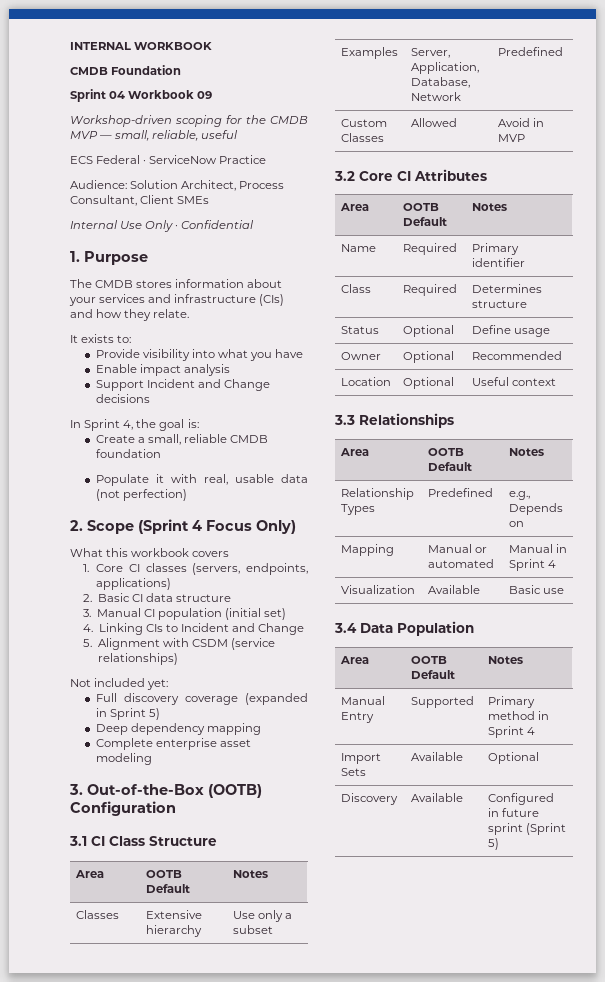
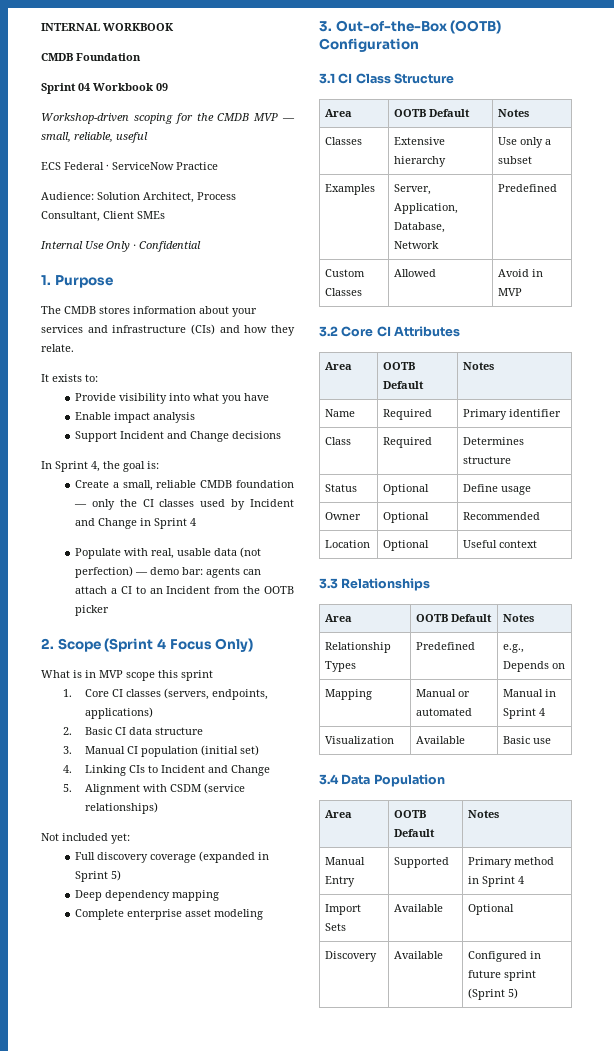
(161, 453) none -> [74,499,294,510] [75,518,197,529] — only the CI classes used by Incident and Change in Sprint 4
[155,474,164,483] it -> (122, 553) none
(187, 495) none -> [135,567,262,578] [75,586,294,594] [75,605,110,616] — demo bar: agents can attach a CI to an Incident from the OOTB picker
[106,548,230,557] this workbook covers -> [73,670,213,681] is in MVP scope this sprint

